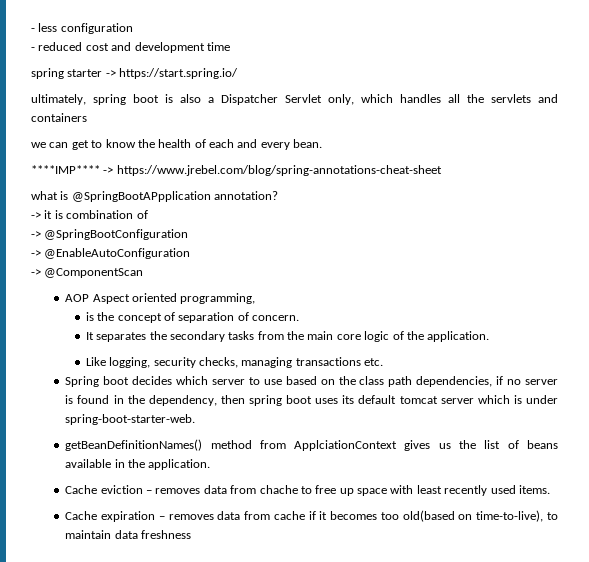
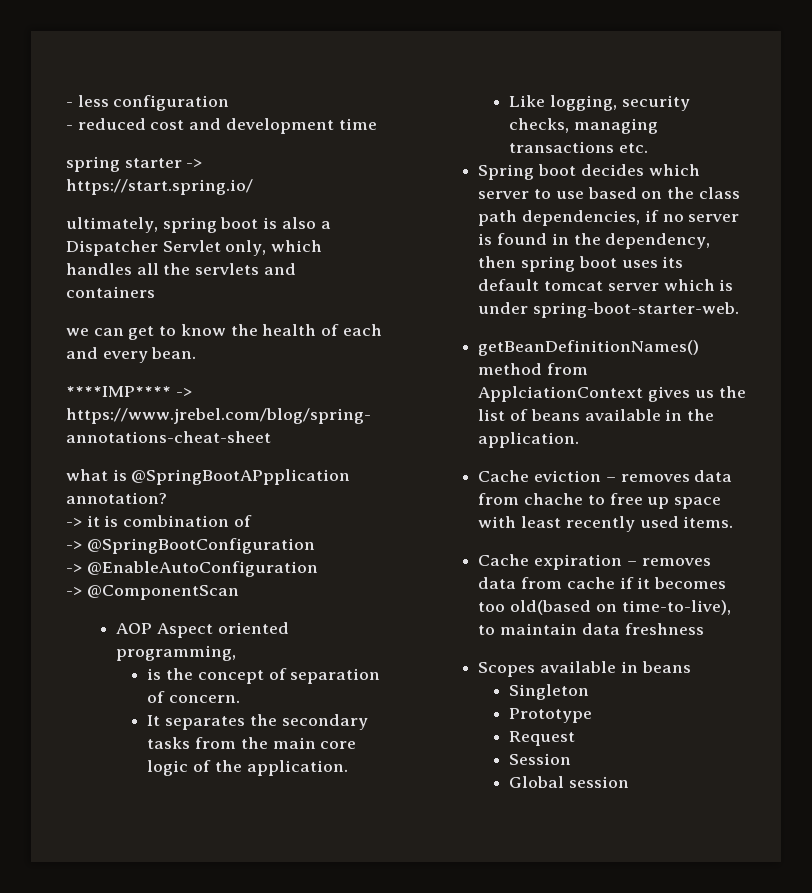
(192, 534) none -> [478,661,691,677] [509,684,590,700] [509,708,593,723] [509,731,576,746] [509,753,572,765] [509,776,630,788] // Scopes available in beans // Singleton // Prototype // Request // Session // Global session

